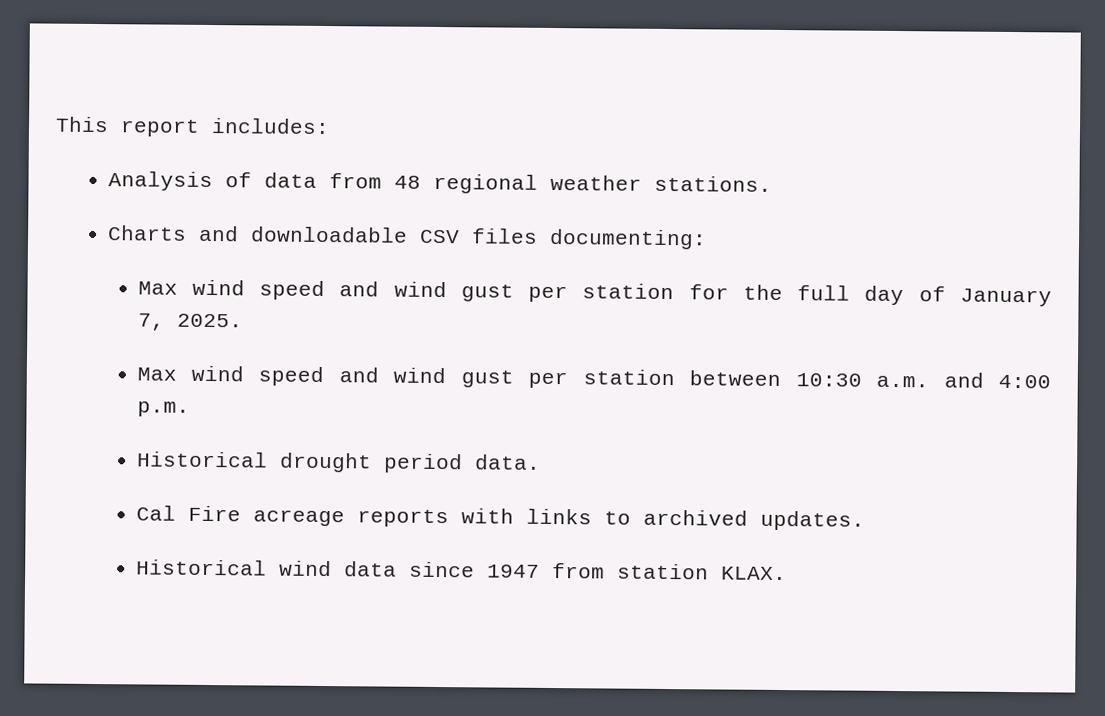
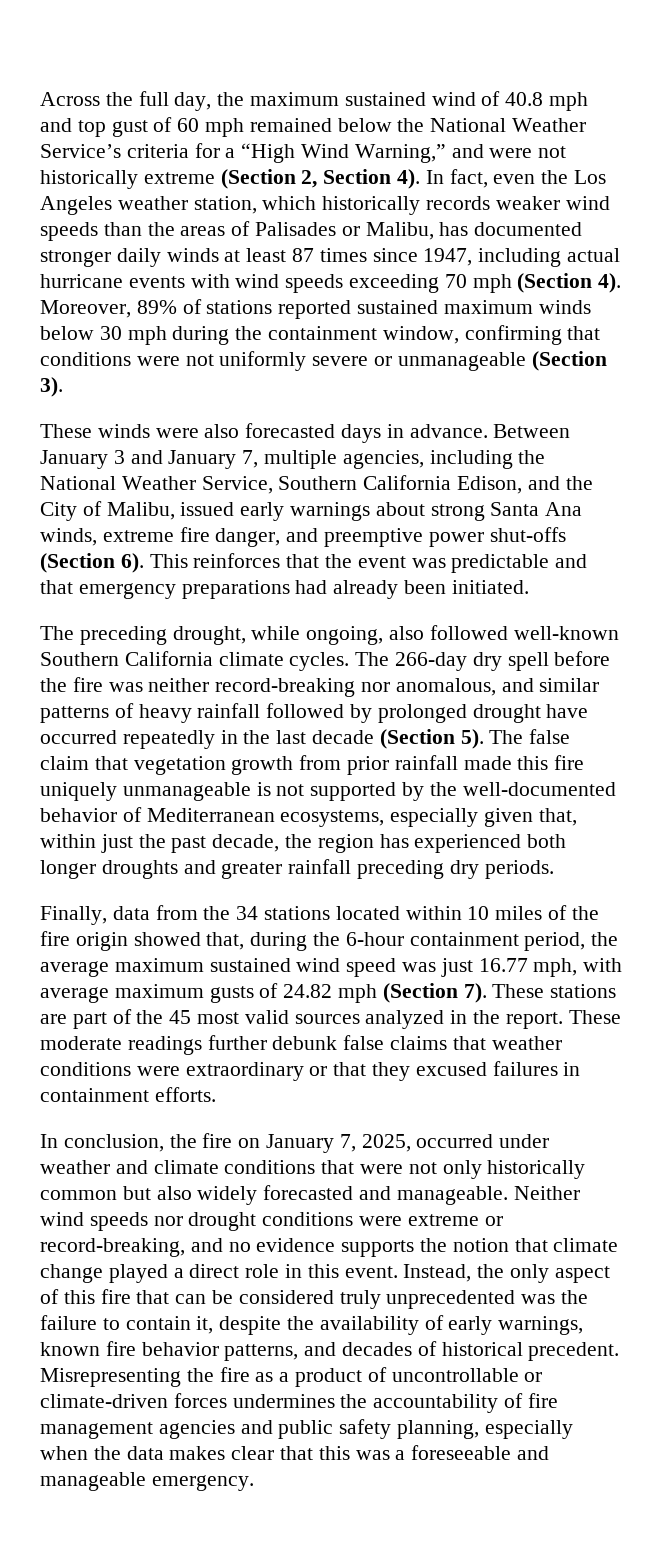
[55,116,330,137] [108,171,773,194] [108,225,708,250] [137,279,1052,307] [137,313,243,331] [136,365,1051,389] [136,401,190,417] [136,451,541,474] [135,505,865,531] [135,559,787,581] This report includes: // Analysis of data from 48 regional weather stations. // Charts and downloadable CSV files documenting: // Max wind speed and wind gust per station for the full day of January 7, 2025. // Max wind speed and wind gust per station between 10:30 a.m. and 4:00 p.m. // Historical drought period data. // Cal Fire acreage reports with links to archived updates. // Historical wind data since 1947 from station KLAX. -> [40,91,589,111] [40,117,587,137] [40,143,567,163] [40,169,607,189] [40,196,610,215] [40,221,583,241] [40,248,621,267] [40,273,622,293] [40,299,591,319] [40,325,601,345] [40,351,607,371] [40,377,63,397] [40,423,571,443] [40,450,546,469] [40,475,593,494] [40,501,583,521] [40,527,566,547] [40,553,588,573] [40,580,529,599] [40,625,619,645] [40,651,611,671] [40,677,600,697] [40,703,589,723] [40,729,571,749] [40,755,585,775] [40,782,616,801] [40,807,577,827] [40,834,567,853] [40,859,554,879] [40,905,599,925] [40,931,619,951] [40,958,623,977] [40,983,617,1003] [40,1009,621,1029] [40,1035,562,1055] [40,1061,581,1081] [40,1087,216,1102] [40,1133,550,1153] [40,1160,586,1179] [40,1185,580,1205] [40,1212,503,1231] [40,1238,619,1257] [40,1264,610,1283] [40,1289,589,1309] [40,1315,584,1335] [40,1341,620,1361] [40,1367,543,1387] [40,1393,558,1413] [40,1419,573,1439] [40,1445,550,1460] [40,1472,254,1491] Across the full day, the maximum sustained wind of 40.8 mph and top gust of 60 mph remained below the National Weather Service’s criteria for a “High Wind Warning,” and were not historically extreme (Section 2, Section 4). In fact, even the Los Angeles weather station, which historically records weaker wind speeds than the areas of Palisades or Malibu, has documented stronger daily winds at least 87 times since 1947, including actual hurricane events with wind speeds exceeding 70 mph (Section 4). Moreover, 89% of stations reported sustained maximum winds below 30 mph during the containment window, confirming that conditions were not uniformly severe or unmanageable (Section 3). // These winds were also forecasted days in advance. Between January 3 and January 7, multiple agencies, including the National Weather Service, Southern California Edison, and the City of Malibu, issued early warnings about strong Santa Ana winds, extreme fire danger, and preemptive power shut-offs (Section 6). This reinforces that the event was predictable and that emergency preparations had already been initiated. // The preceding drought, while ongoing, also followed well-known Southern California climate cycles. The 266-day dry spell before the fire was neither record-breaking nor anomalous, and similar patterns of heavy rainfall followed by prolonged drought have occurred repeatedly in the last decade (Section 5). The false claim that vegetation growth from prior rainfall made this fire uniquely unmanageable is not supported by the well-documented behavior of Mediterranean ecosystems, especially given that, within just the past decade, the region has experienced both longer droughts and greater rainfall preceding dry periods. // Finally, data from the 34 stations located within 10 miles of the fire origin showed that, during the 6-hour containment period, the average maximum sustained wind speed was just 16.77 mph, with average maximum gusts of 24.82 mph (Section 7). These stations are part of the 45 most valid sources analyzed in the report. These moderate readings further debunk false claims that weather conditions were extraordinary or that they excused failures in containment efforts. // In conclusion, the fire on January 7, 2025, occurred under weather and climate conditions that were not only historically common but also widely forecasted and manageable. Neither wind speeds nor drought conditions were extreme or record-breaking, and no evidence supports the notion that climate change played a direct role in this event. Instead, the only aspect of this fire that can be considered truly unprecedented was the failure to contain it, despite the availability of early warnings, known fire behavior patterns, and decades of historical precedent. Misrepresenting the fire as a product of uncontrollable or climate-driven forces undermines the accountability of fire management agencies and public safety planning, especially when the data makes clear that this was a foreseeable and manageable emergency.

